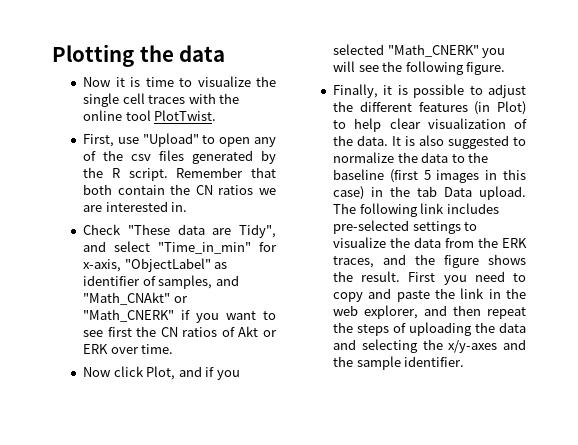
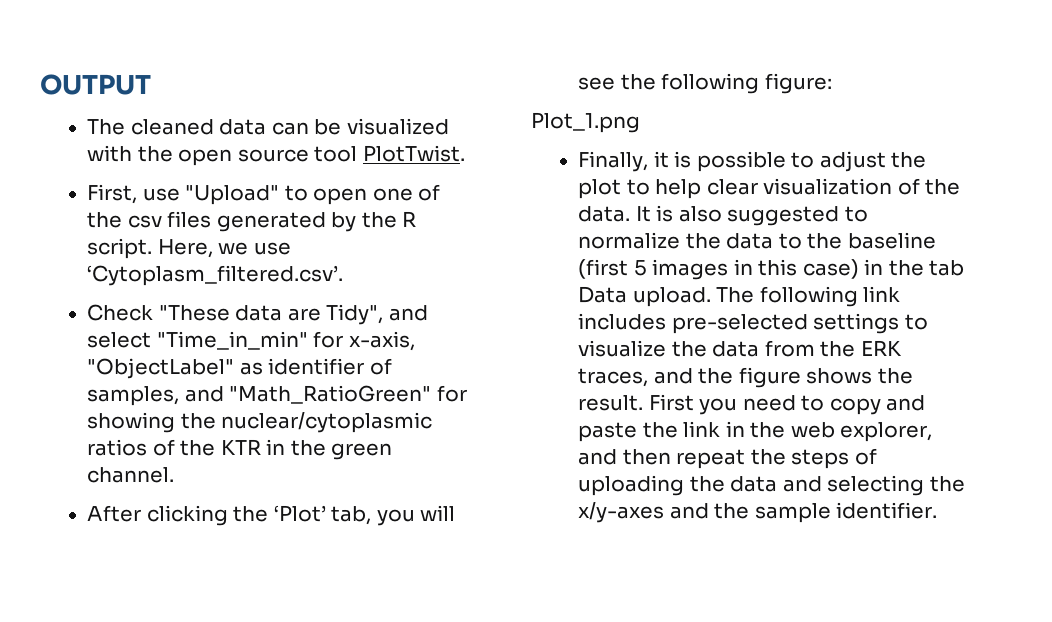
[52,44,226,67] [83,76,277,87] [83,93,240,107] [83,110,123,121] Plotting the data // Now it is time to visualize the single cell traces with the online -> [40,74,151,95] [86,118,449,135] [86,145,309,166] OUTPUT // The cleaned data can be visualized with the open source
[253,137,276,147] any -> [372,188,413,201] one
[176,167,276,178] [83,184,276,195] [83,201,188,212] Remember that both contain the CN ratios we are interested in. -> [157,239,291,258] [86,265,343,286] Here, we use ‘Cytoplasm_filtered.csv’.
[83,292,188,305] [83,309,276,323] [83,326,278,337] [83,344,174,354] [83,366,240,380] [333,44,479,57] "Math_CNAkt" or "Math_CNERK" if you want to see first the CN ratios of Akt or ERK over time. // Now click Plot, and if you selected "Math_CNERK" -> [229,385,467,404] [86,412,433,433] [86,439,393,460] [86,467,174,483] [86,505,372,526] "Math_RatioGreen" for showing the nuclear/cytoplasmic ratios of the KTR in the green channel. // After clicking the ‘Plot’ tab,
[466,62,506,75] figure. -> [764,73,832,94] [531,112,640,133] figure: // Plot_1.png
[359,101,526,115] different features (in Plot) -> [577,179,621,199] plot

